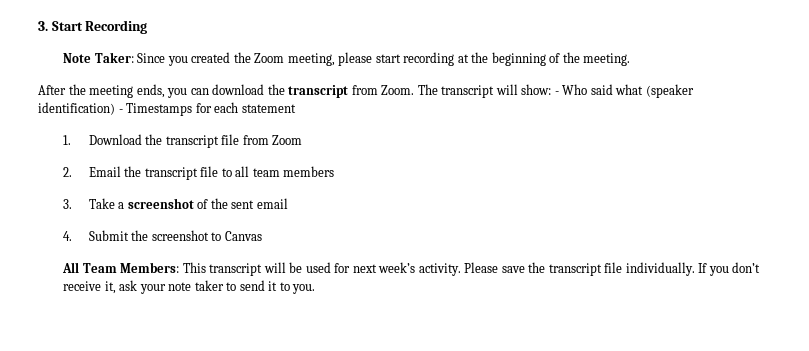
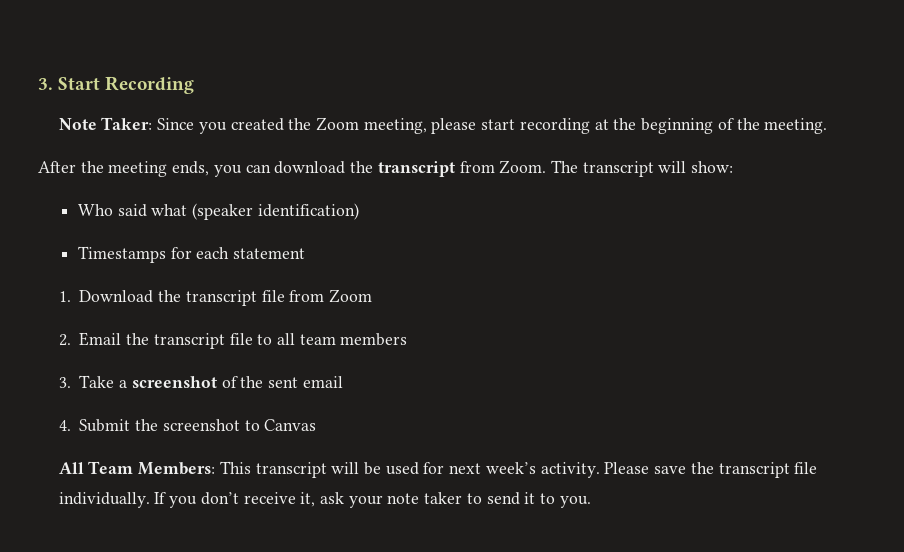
[554,91,559,95] - -> (734, 167) //
[118,109,123,113] - -> (359, 211) //

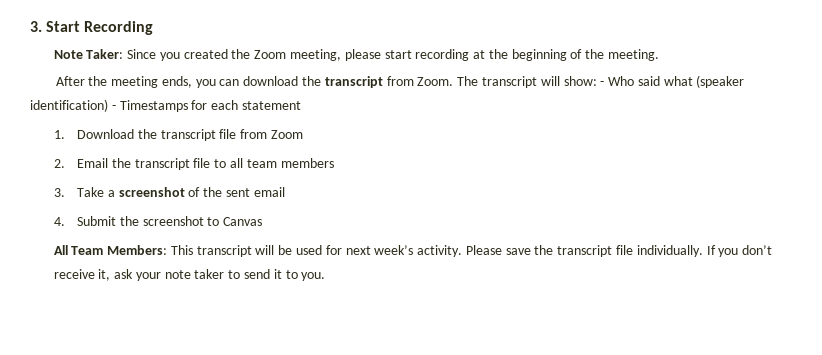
(734, 167) // -> [600,81,605,86] -
(359, 211) // -> [111,105,116,110] -

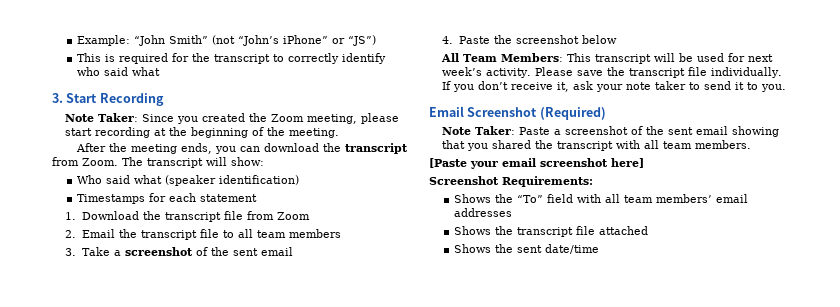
(30, 26) none -> [77,35,377,46] [77,53,387,64] [77,67,161,76] Example: “John Smith” (not “John’s iPhone” or “JS”) // This is required for the transcript to correctly identify who said what //
[600,81,605,86] - -> (264, 161) //
[111,105,116,110] - -> (300, 180) //
[77,216,117,226] Submit -> [458,36,490,44] Paste
[207,217,263,226] to Canvas -> [581,35,617,44] below
(326, 276) none -> [429,106,606,120] [442,126,780,137] [442,140,752,151] [429,158,644,169] [429,176,593,187] [454,194,749,203] [454,208,513,217] [454,226,649,237] [454,244,600,254] // Email Screenshot (Required) // Note Taker: Paste a screenshot of the sent email showing that you shared the transcript with all team members. // [Paste your email screenshot here] // Screenshot Requirements: // Shows the “To” field with all team members’ email addresses // Shows the transcript file attached // Shows the sent date/time

